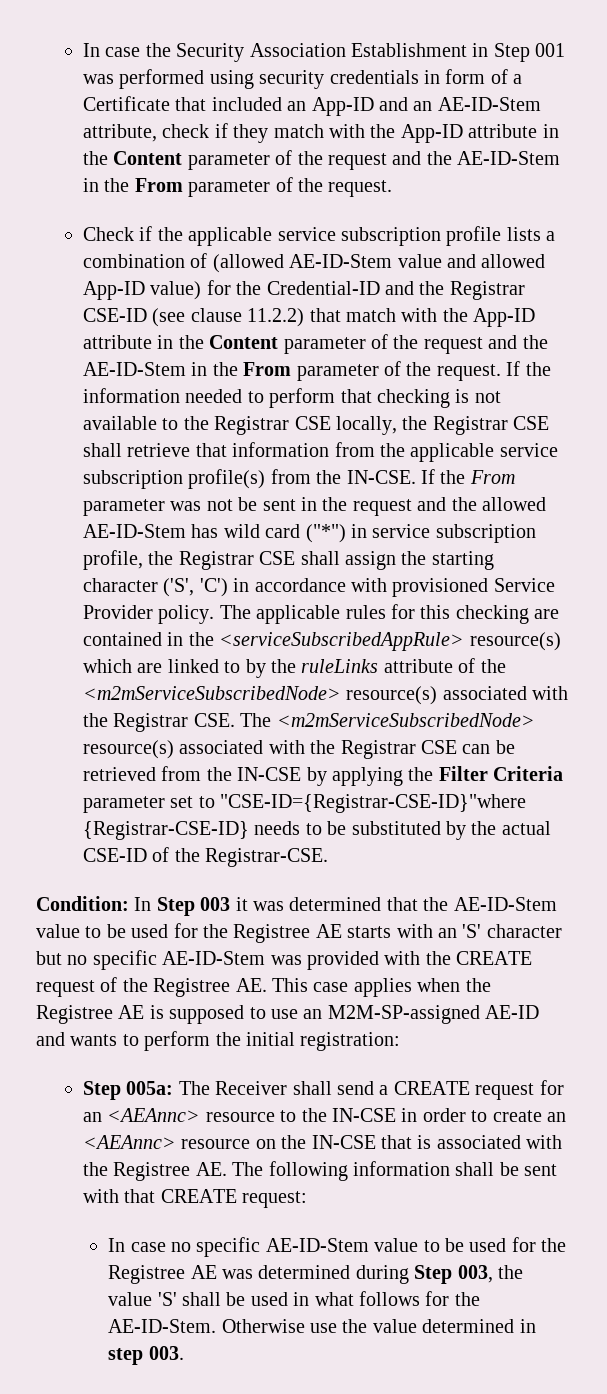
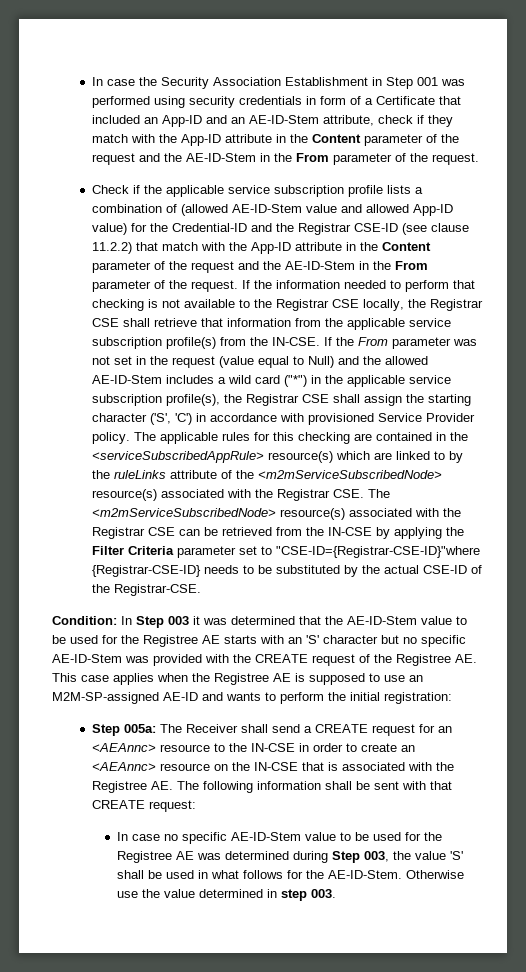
[238,497,296,511] be sent -> [113,356,132,365] set
(412, 507) none -> [218,356,334,368] (value equal to Null)
[191,524,219,538] has -> [165,375,226,384] includes a
[372,524,536,543] [83,550,144,570] service subscription profile, -> [324,375,451,387] [91,394,220,406] the applicable service subscription profile(s),

